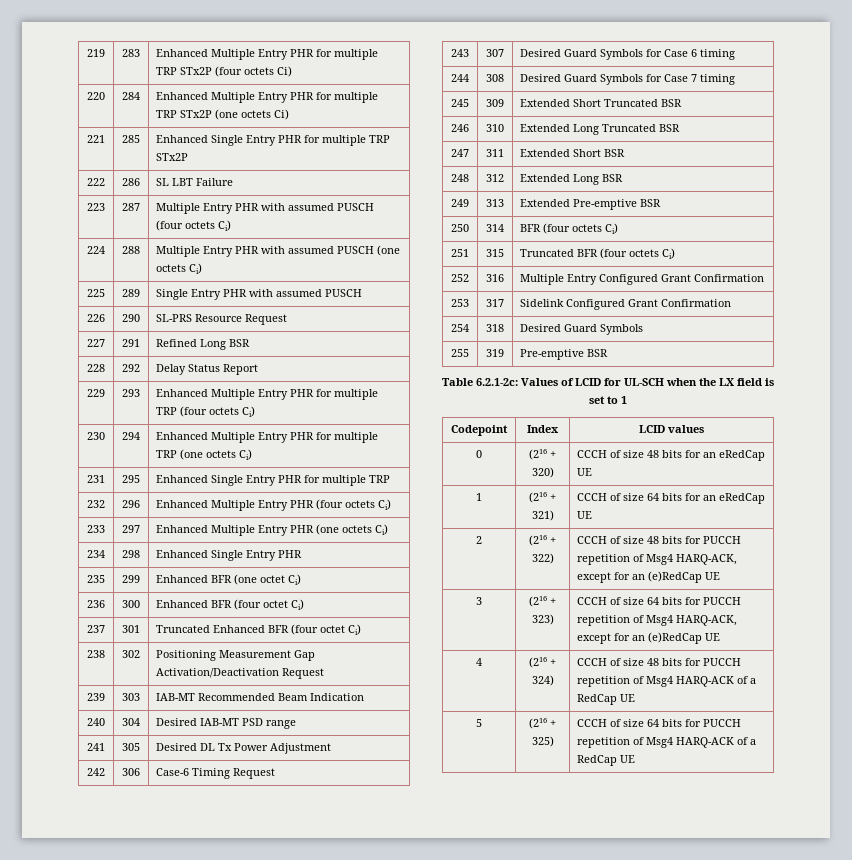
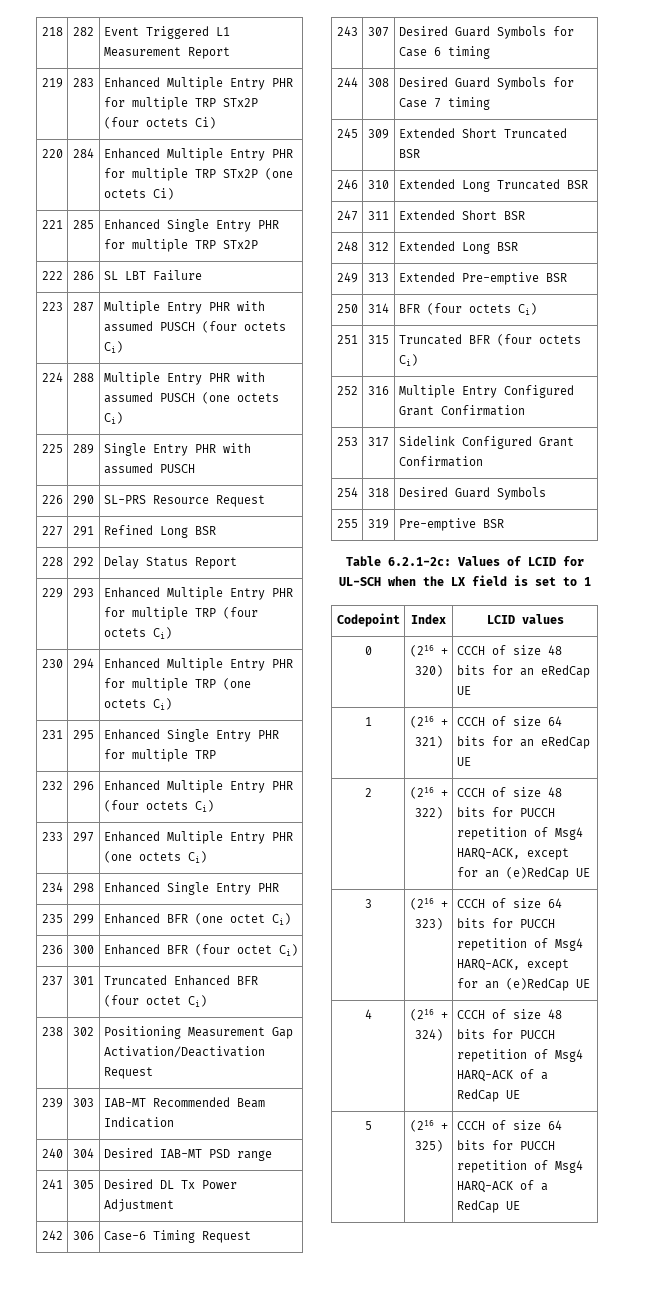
(87, 53) none -> [41,27,63,36] [73,27,94,36] [103,26,230,39] [103,47,230,59] 218 | 282 | Event Triggered L1 Measurement Report //

